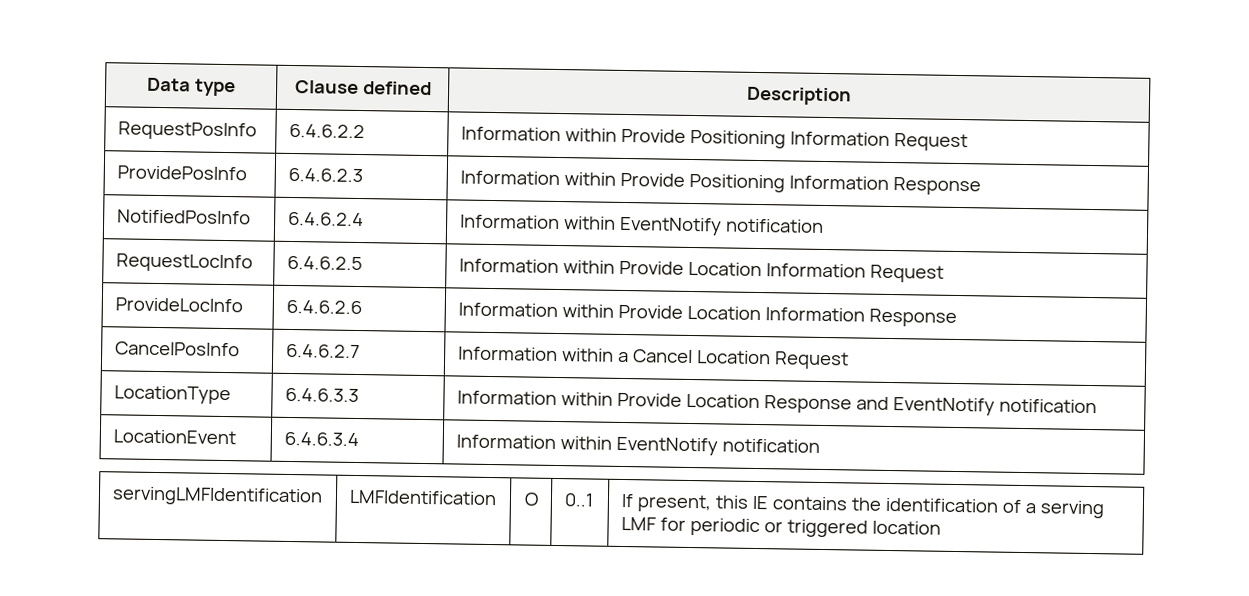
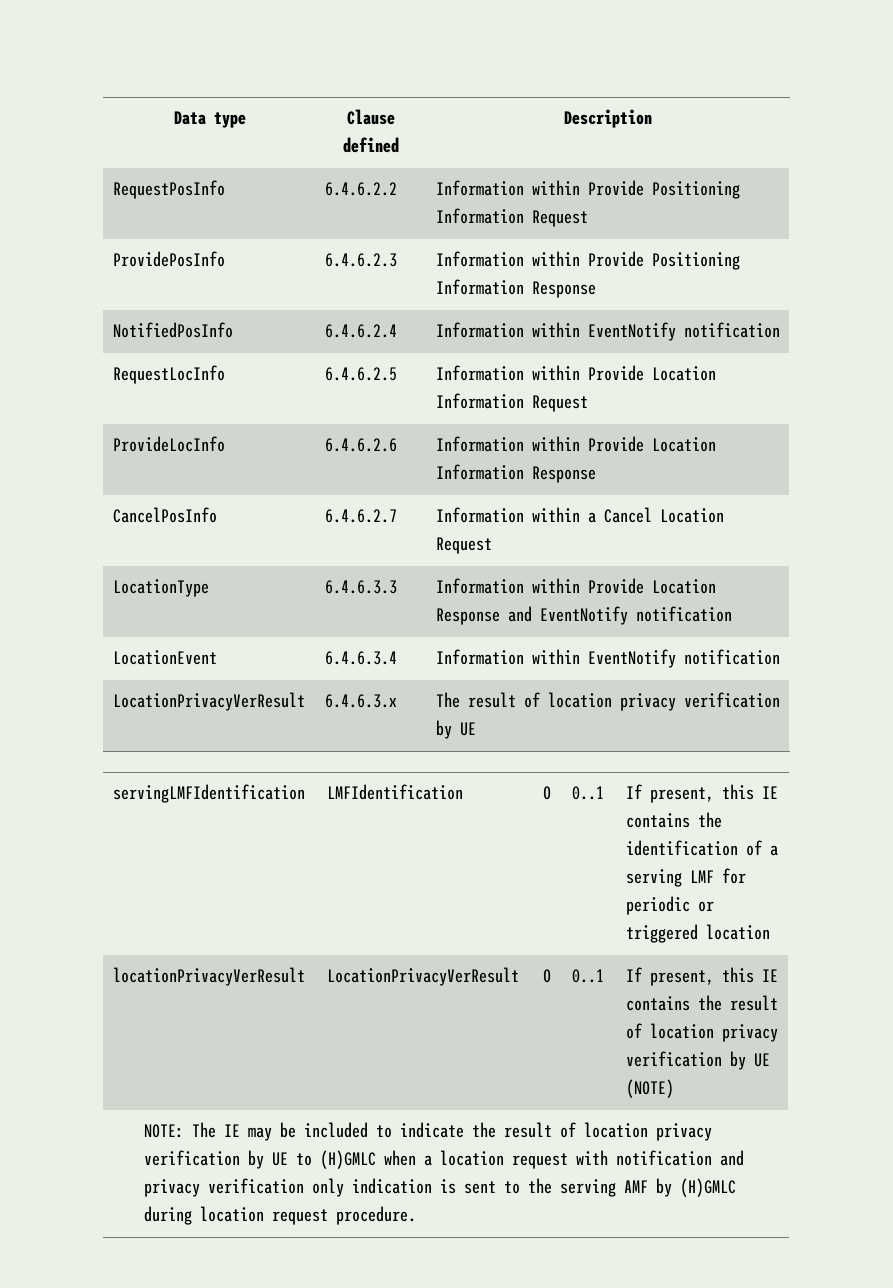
(820, 445) none -> [112,692,305,711] [324,694,397,708] [435,692,780,711] [435,720,476,739] // LocationPrivacyVerResult | 6.4.6.3.x | The result of location privacy verification by UE
(941, 527) none -> [112,967,305,986] [326,967,519,986] [543,969,551,983] [571,969,604,983] [625,967,778,986] [625,995,778,1011] [625,1023,778,1042] [625,1051,770,1070] [625,1079,674,1098] [144,1122,713,1141] [144,1150,745,1169] [144,1178,737,1197] [144,1206,417,1225] // locationPrivacyVerResult | LocationPrivacyVerResult | O | 0..1 | If present, this IE contains the result of location privacy verification by UE (NOTE) // NOTE: The IE may be included to indicate the result of location privacy verification by UE to (H)GMLC when a location request with notification and privacy verification only indication is sent to the serving AMF by (H)GMLC during location request procedure.

